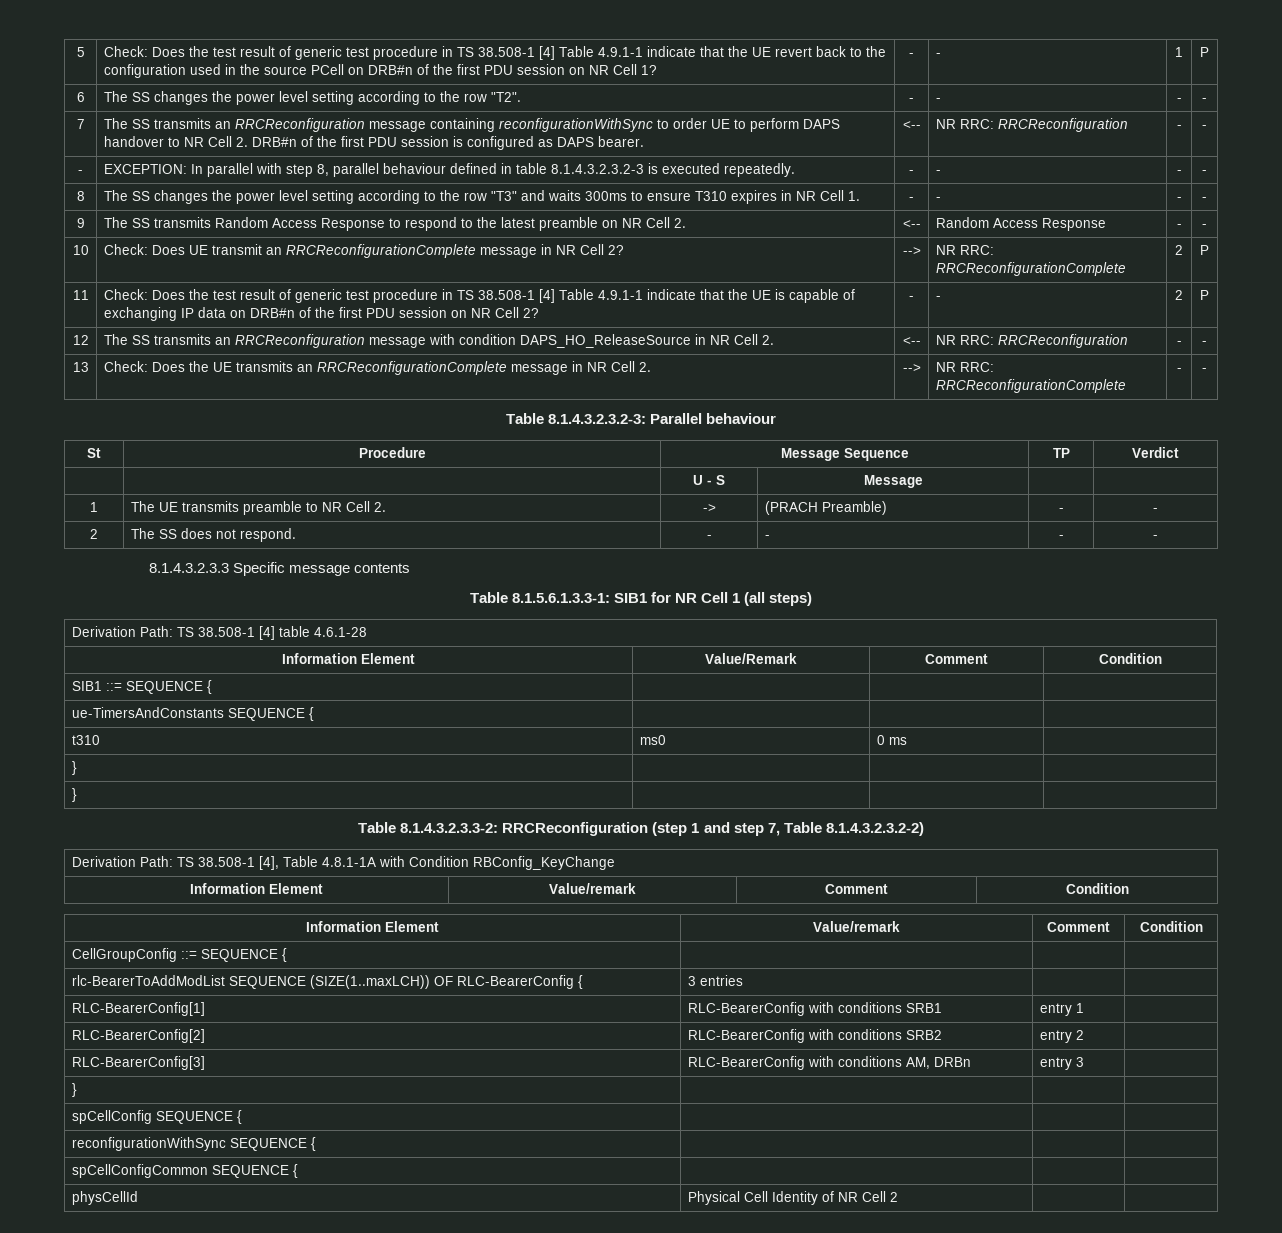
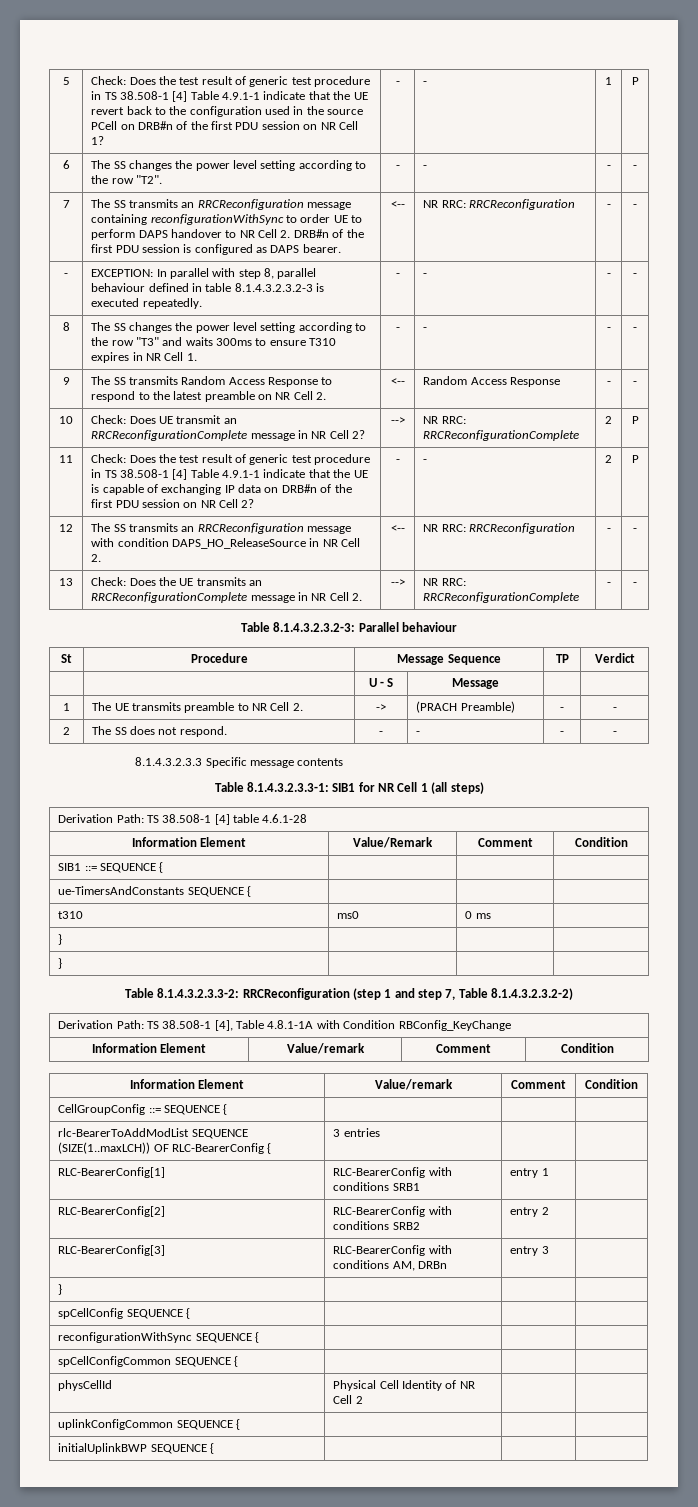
[511,593,610,603] 8.1.5.6.1.3.3-1: -> [246,782,329,792] 8.1.4.3.2.3.3-1:
(898, 1197) none -> [58,1419,240,1430] [58,1443,214,1454] // uplinkConfigCommon SEQUENCE { | | | // initialUplinkBWP SEQUENCE { | | |

